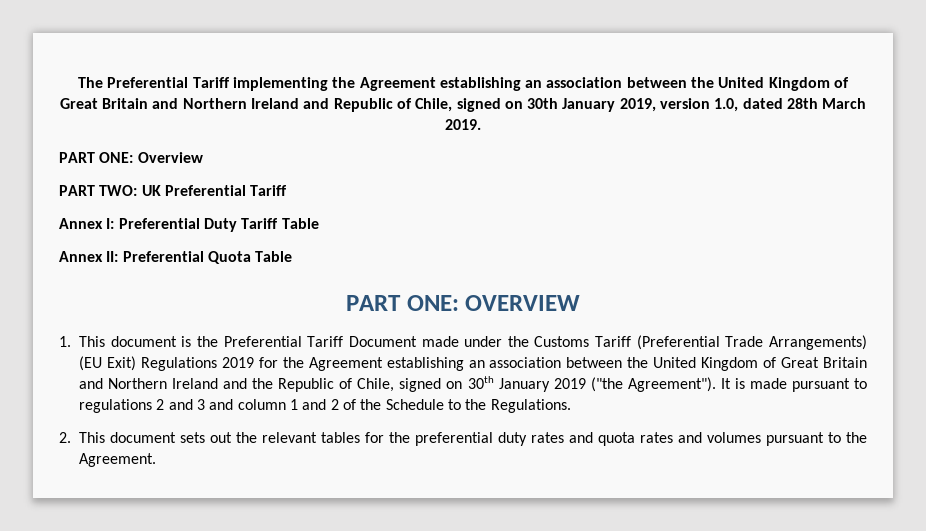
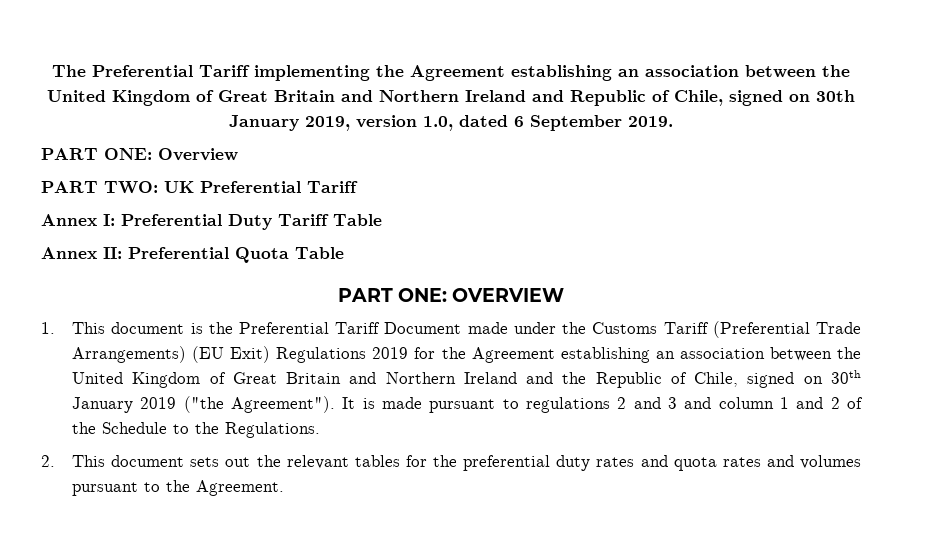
[787,98,867,109] 28th March -> [514,115,622,131] 6 September

